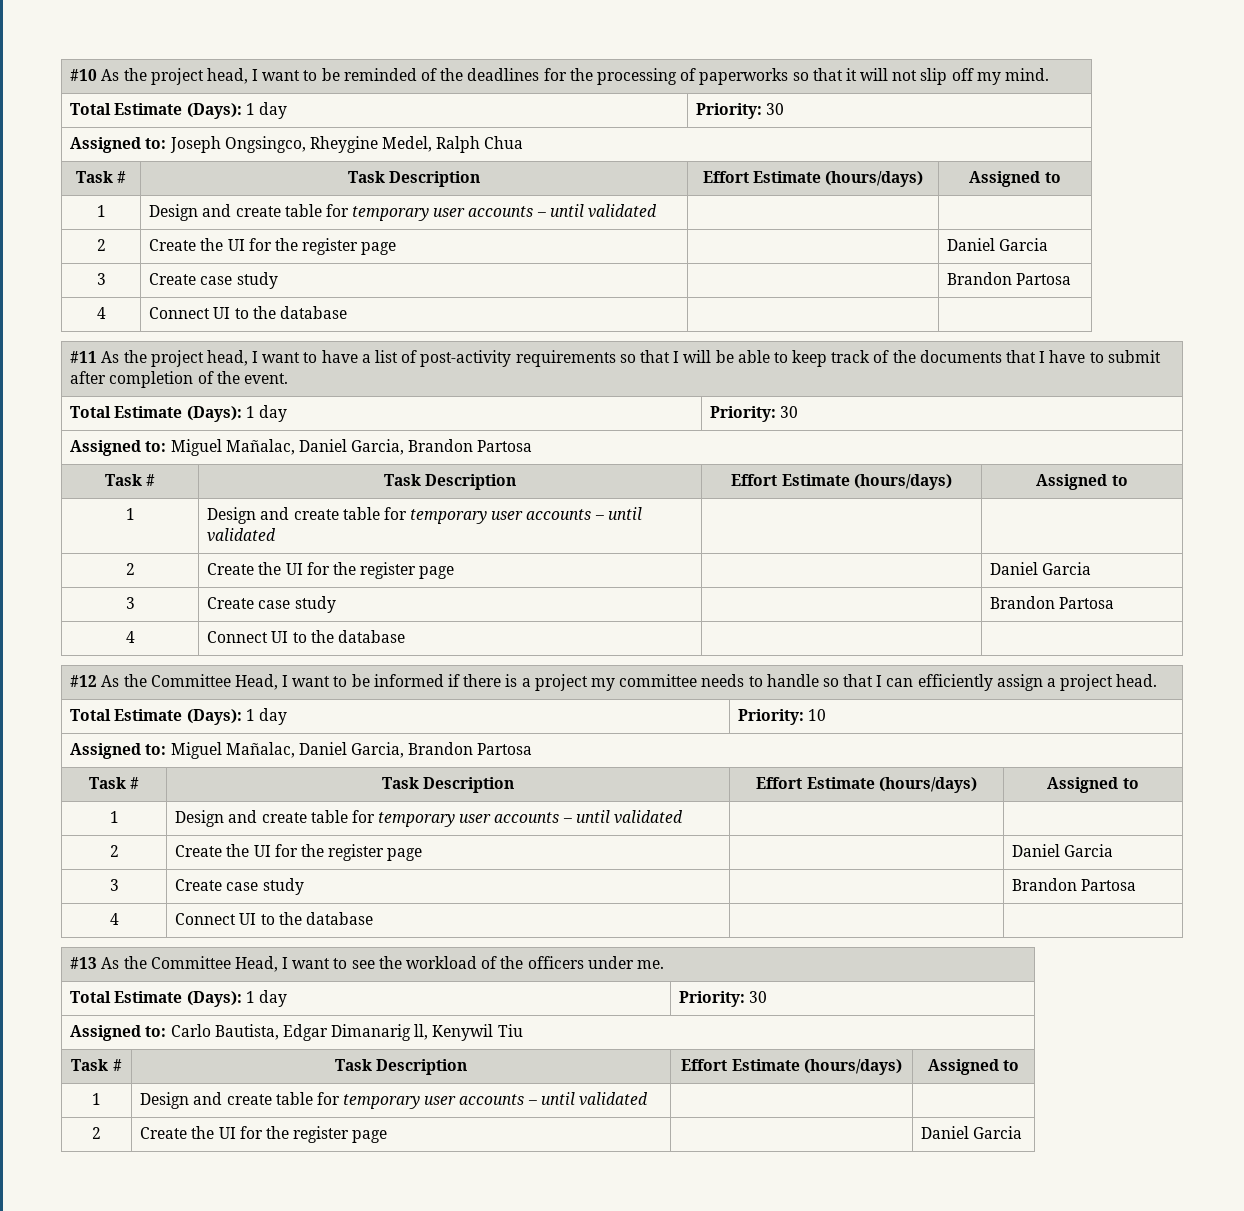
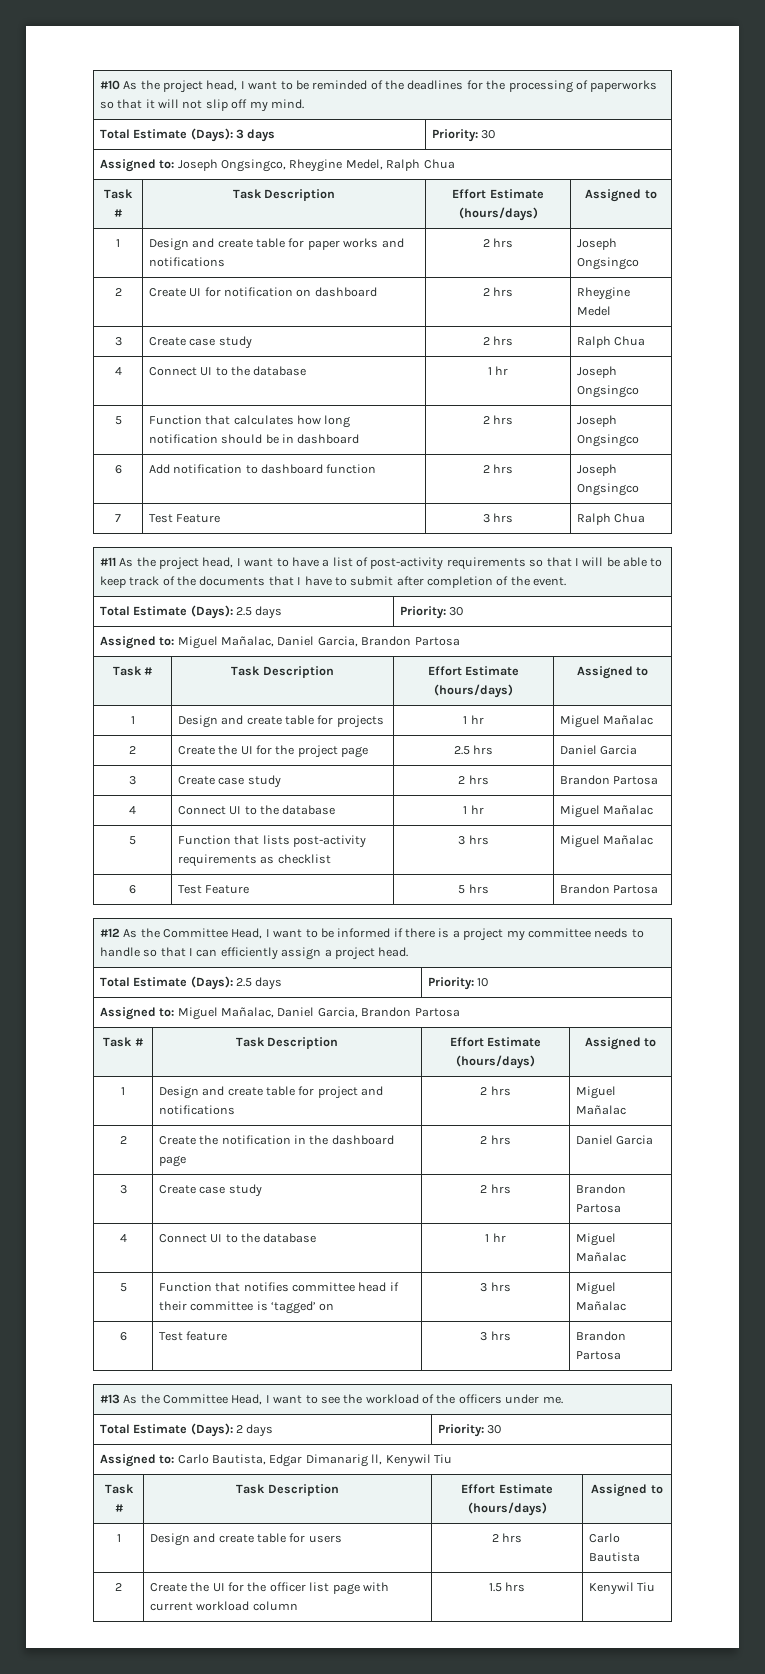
[245,102,287,119] 1 day -> [236,129,276,142] 3 days
[352,204,658,221] [96,239,106,251] [149,238,397,255] [947,238,1049,251] [96,273,106,285] [149,272,278,289] [947,272,1072,285] [96,307,106,319] [149,306,347,319] temporary user accounts – until validated | | // 2 | Create the UI for the register page | | Daniel Garcia // 3 | Create case study | | Brandon Partosa // 4 | Connect UI to the database | | -> [307,238,404,250] [148,257,225,267] [482,238,514,248] [576,238,617,250] [576,257,639,270] [114,288,122,296] [148,287,377,297] [482,287,514,297] [576,287,630,300] [576,306,611,316] [114,337,122,346] [148,336,252,349] [482,336,514,346] [576,336,646,348] [114,367,122,375] [148,366,307,376] [487,366,509,375] [576,366,617,378] [576,385,639,398] [114,416,122,425] [148,415,351,428] [148,434,360,444] [482,415,514,425] [576,415,617,427] [576,434,639,447] [114,465,122,474] [148,464,377,474] [482,464,514,474] [576,464,617,476] [576,483,639,496] [115,514,121,522] [148,514,221,523] [482,513,514,523] [576,513,646,525] paper works and notifications | 2 hrs | Joseph Ongsingco // 2 | Create UI for notification on dashboard | 2 hrs | Rheygine Medel // 3 | Create case study | 2 hrs | Ralph Chua // 4 | Connect UI to the database | 1 hr | Joseph Ongsingco // 5 | Function that calculates how long notification should be in dashboard | 2 hrs | Joseph Ongsingco // 6 | Add notification to dashboard function | 2 hrs | Joseph Ongsingco // 7 | Test Feature | 3 hrs | Ralph Chua
[245,405,287,422] 1 day -> [236,606,283,619] 2.5 days
[410,507,642,524] [207,528,277,542] [125,563,135,575] [207,562,455,579] [990,562,1092,575] [125,597,135,609] [207,596,336,613] [990,596,1115,609] [125,631,135,643] [207,630,405,643] temporary user accounts – until validated | | // 2 | Create the UI for the register page | | Daniel Garcia // 3 | Create case study | | Brandon Partosa // 4 | Connect UI to the database | | -> [336,715,384,728] [463,715,484,724] [559,715,654,728] [129,746,136,754] [177,745,369,758] [453,745,494,755] [559,745,638,755] [129,776,136,785] [177,775,281,788] [458,775,489,785] [559,775,659,785] [129,806,136,814] [177,805,336,815] [463,805,484,814] [559,805,654,818] [129,836,136,845] [177,835,367,848] [177,854,331,867] [458,835,489,845] [559,835,654,848] [129,885,136,894] [177,885,250,894] [458,884,489,894] [559,884,659,894] projects | 1 hr | Miguel Mañalac // 2 | Create the UI for the project page | 2.5 hrs | Daniel Garcia // 3 | Create case study | 2 hrs | Brandon Partosa // 4 | Connect UI to the database | 1 hr | Miguel Mañalac // 5 | Function that lists post-activity requirements as checklist | 3 hrs | Miguel Mañalac // 6 | Test Feature | 5 hrs | Brandon Partosa
[245,708,287,725] 1 day -> [236,977,283,990] 2.5 days
[378,810,684,827] [109,845,119,857] [175,844,423,861] [1012,844,1114,857] [109,879,119,891] [175,878,304,895] [1012,878,1137,891] [109,913,119,925] [175,912,373,925] temporary user accounts – until validated | | // 2 | Create the UI for the register page | | Daniel Garcia // 3 | Create case study | | Brandon Partosa // 4 | Connect UI to the database | | -> [317,1086,384,1099] [158,1105,235,1115] [480,1086,511,1096] [575,1086,616,1099] [575,1105,626,1115] [119,1136,127,1144] [158,1135,394,1145] [158,1155,186,1167] [480,1135,511,1145] [575,1135,654,1145] [119,1185,127,1194] [158,1184,262,1197] [480,1184,511,1194] [575,1184,626,1194] [575,1204,621,1213] [119,1234,127,1242] [158,1233,317,1243] [485,1233,506,1242] [575,1233,616,1246] [575,1252,626,1262] [119,1283,127,1292] [158,1282,399,1292] [158,1301,335,1314] [480,1282,511,1292] [575,1282,616,1295] [575,1301,626,1311] [119,1332,127,1341] [158,1331,228,1341] [480,1331,511,1341] [575,1331,626,1341] [575,1351,621,1360] project and notifications | 2 hrs | Miguel Mañalac // 2 | Create the notification in the dashboard page | 2 hrs | Daniel Garcia // 3 | Create case study | 2 hrs | Brandon Partosa // 4 | Connect UI to the database | 1 hr | Miguel Mañalac // 5 | Function that notifies committee head if their committee is ‘tagged’ on | 3 hrs | Miguel Mañalac // 6 | Test feature | 3 hrs | Brandon Partosa
[245,990,287,1007] 1 day -> [236,1424,274,1437] 2 days
[343,1092,649,1109] [92,1127,101,1139] [140,1126,388,1143] [921,1126,1023,1139] temporary user accounts – until validated | | // 2 | Create the UI for the register page | | Daniel Garcia -> [308,1535,342,1543] [491,1533,523,1543] [588,1533,620,1543] [588,1552,640,1562] [115,1583,122,1591] [149,1582,389,1595] [149,1601,298,1611] [488,1582,526,1592] [588,1582,656,1595] users | 2 hrs | Carlo Bautista // 2 | Create the UI for the officer list page with current workload column | 1.5 hrs | Kenywil Tiu

